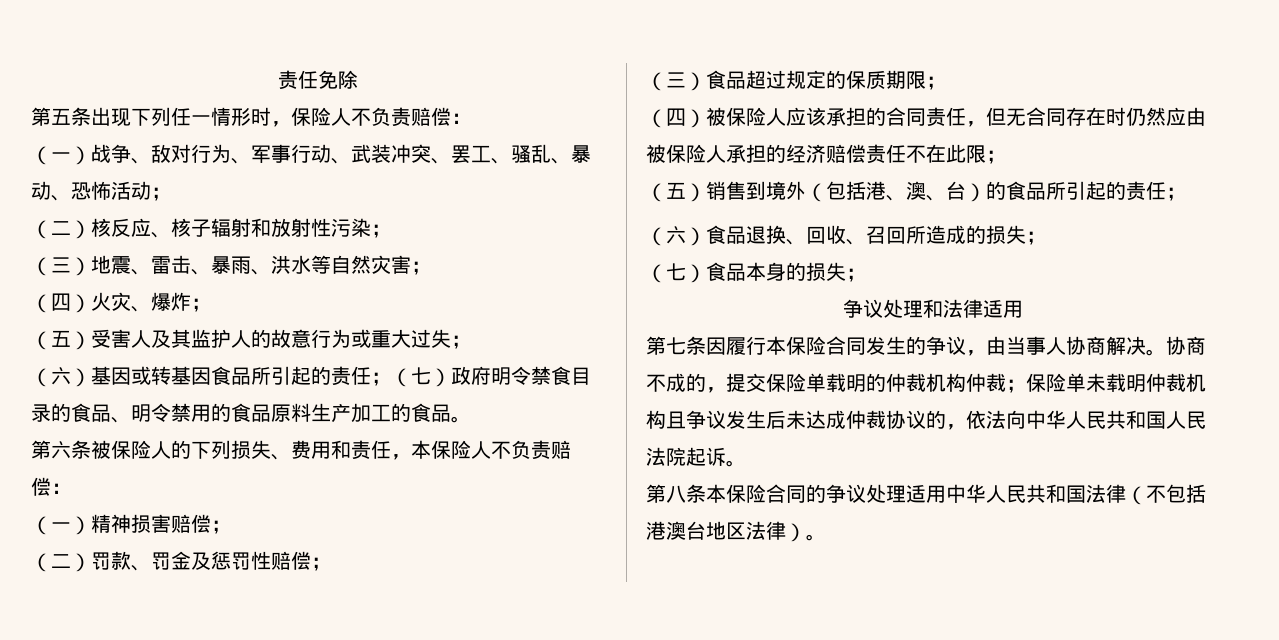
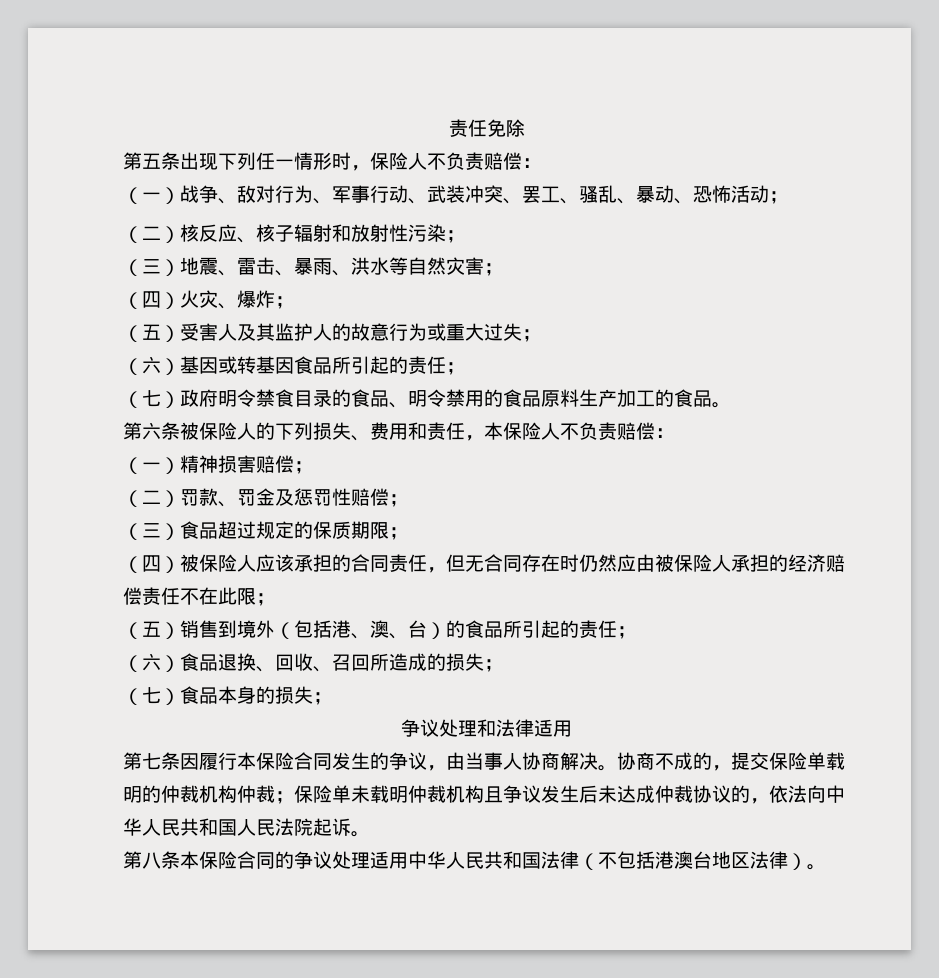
(391, 379) none -> (465, 368) //

